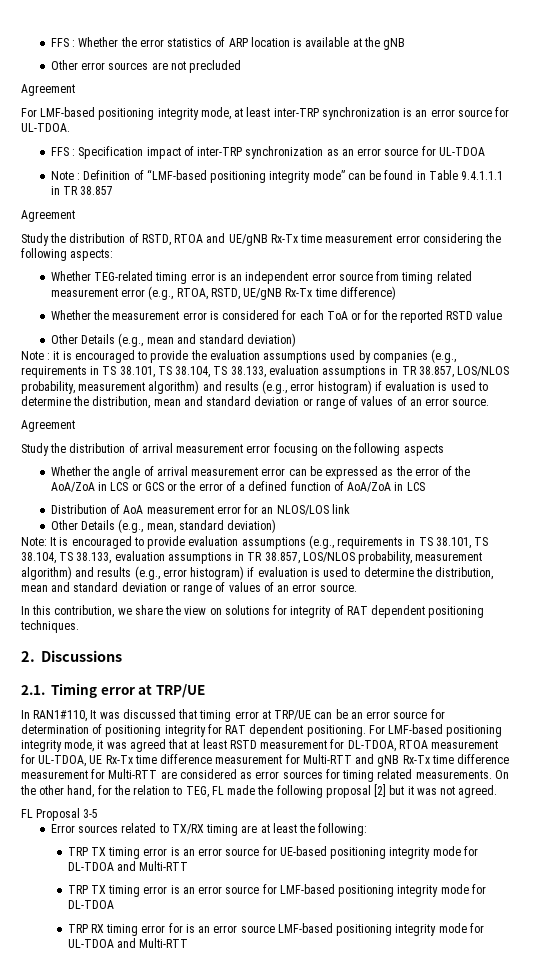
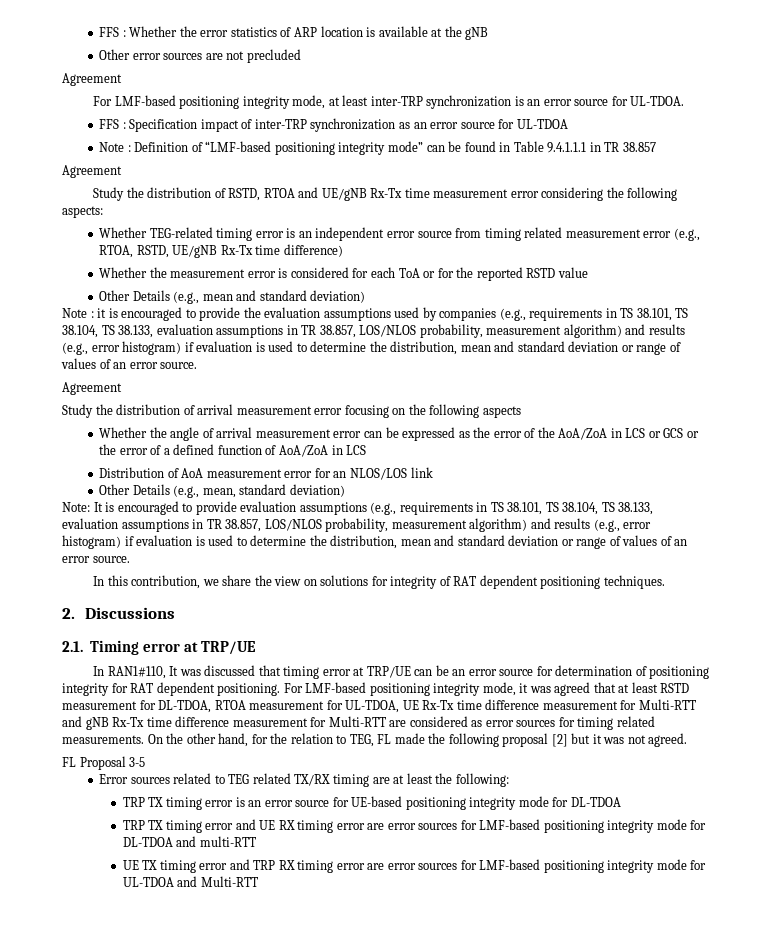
(169, 828) none -> [228,773,291,784] TEG related
[116,861,189,871] [67,885,260,897] and Multi-RTT // TRP TX timing error is an error source -> [122,819,458,833] // TRP TX timing error and UE RX timing error are error sources
[67,923,275,936] // TRP RX timing error for is an error source -> [176,836,256,847] [122,859,477,873] and multi-RTT // UE TX timing error and TRP RX timing error are error sources for

